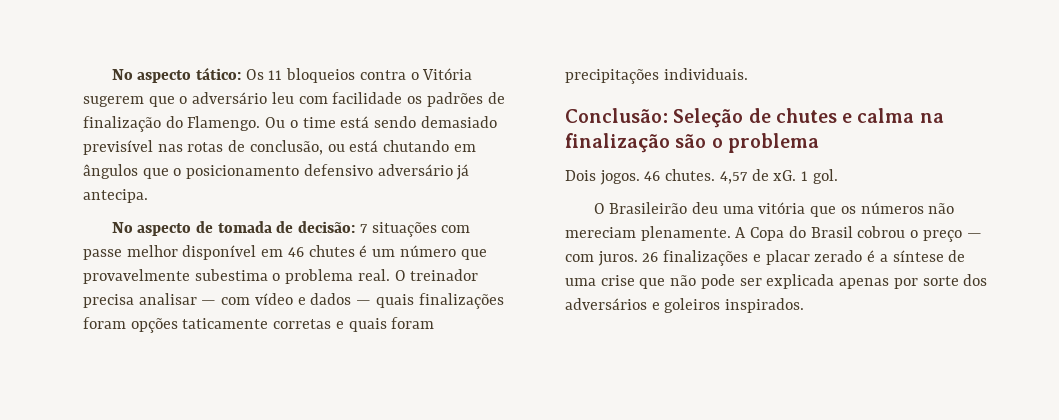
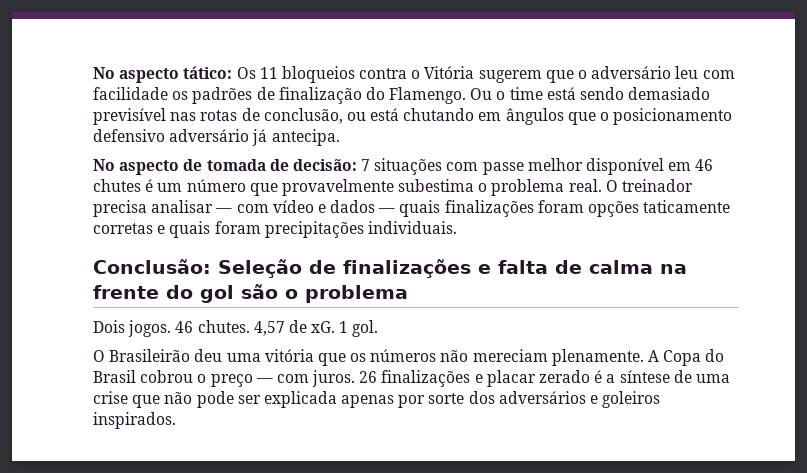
[775,108,944,123] [565,133,670,153] chutes e calma na finalização -> [343,259,687,278] [93,285,234,303] finalizações e falta de calma na frente do gol

